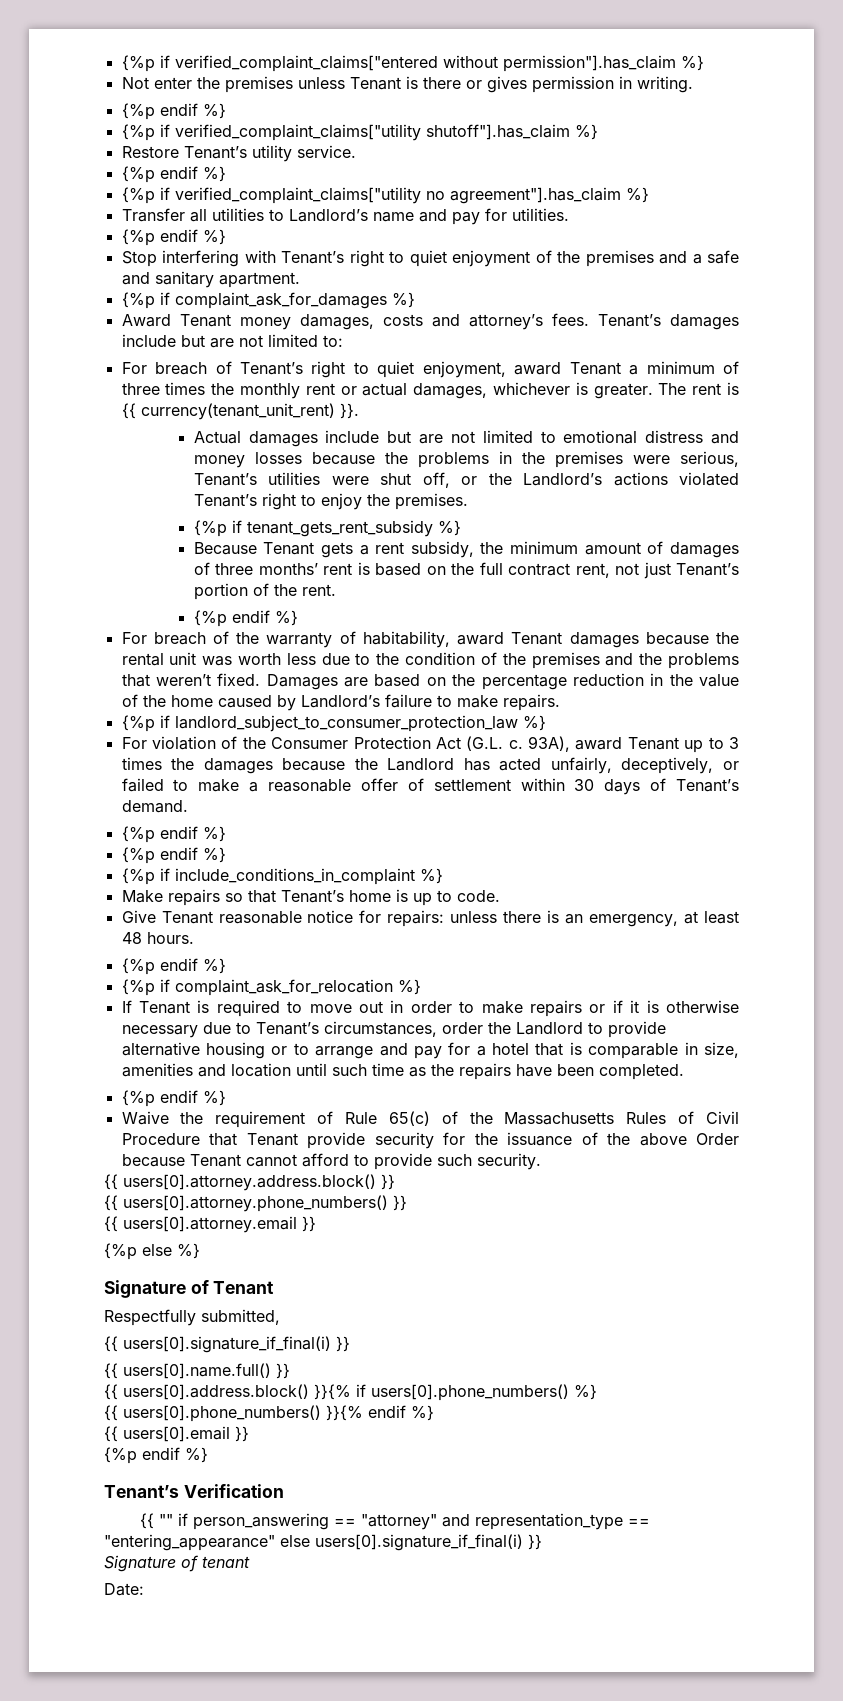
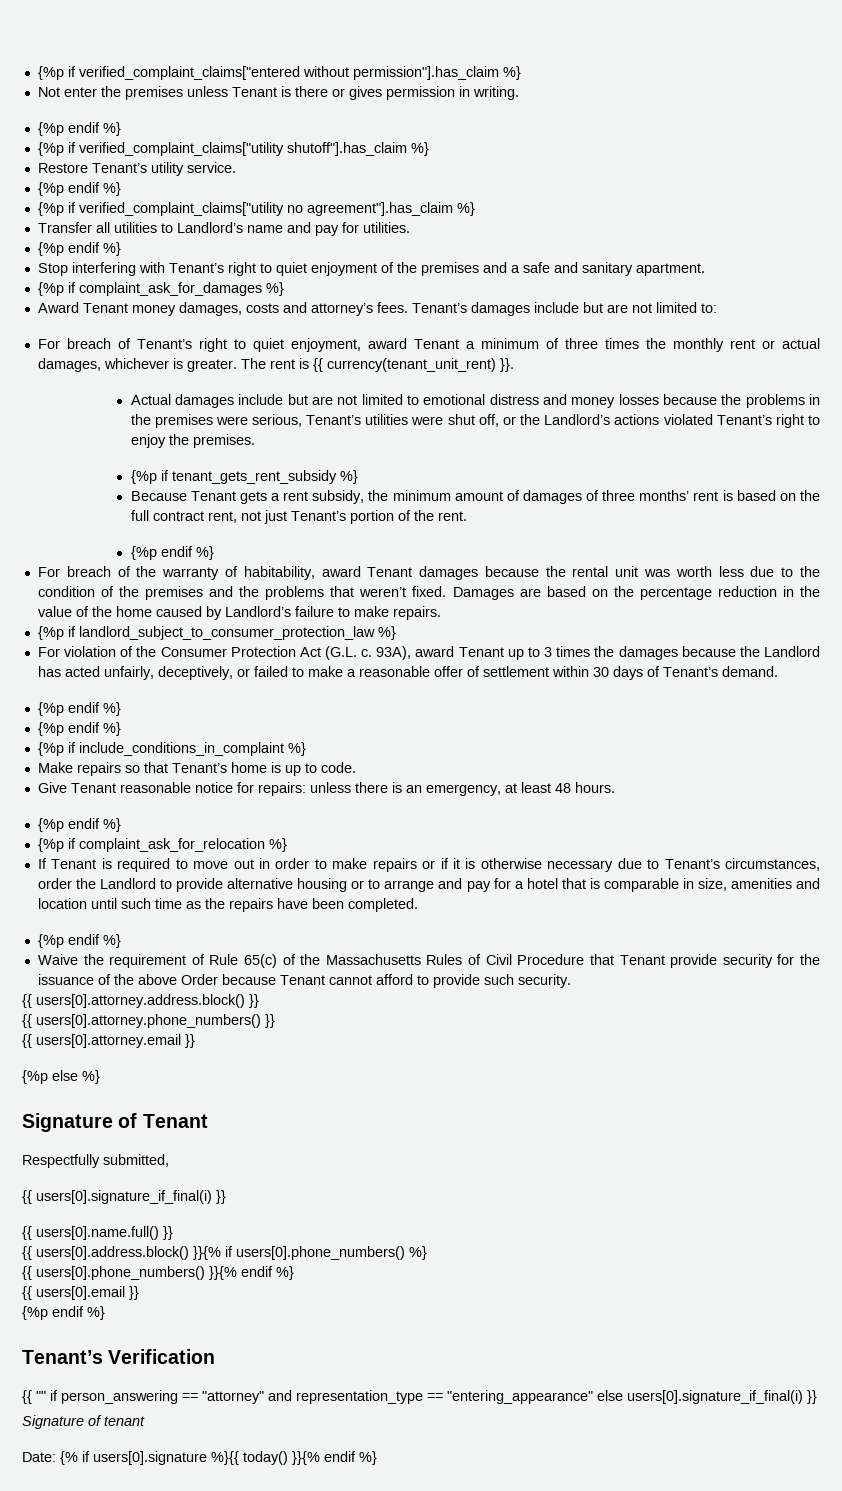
(144, 1589) none -> [60,1451,377,1465] {% if users[0].signature %}{{ today() }}{% endif %}

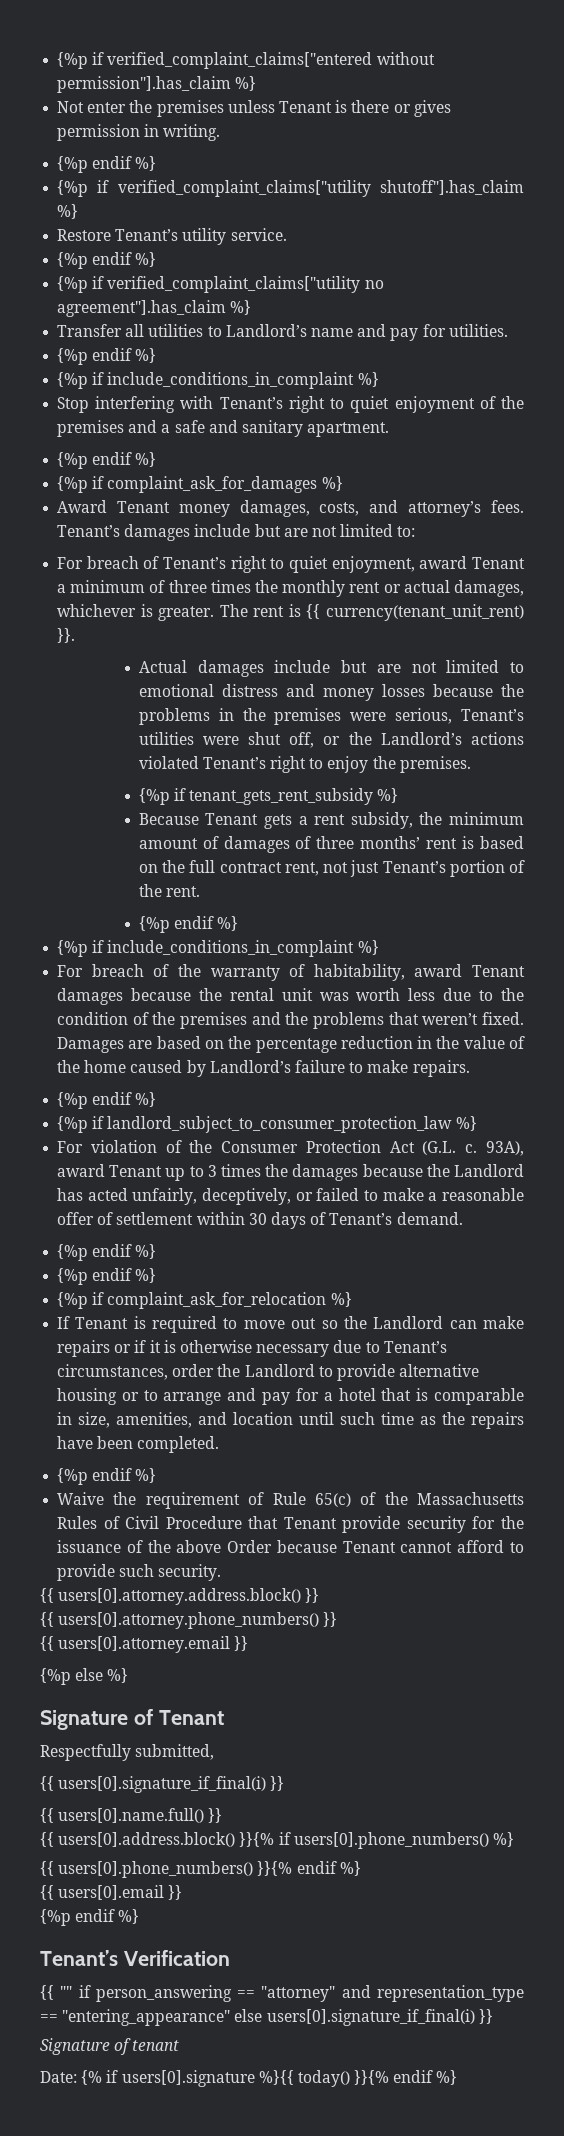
(121, 249) none -> [57,372,379,389] // {%p if include_conditions_in_complaint %}
(705, 269) none -> [57,452,157,469] // {%p endif %}
[245,303,279,313] costs -> [319,502,360,516] costs,
(214, 553) none -> [57,940,379,957] // {%p if include_conditions_in_complaint %}
(441, 613) none -> [57,1092,157,1109] // {%p endif %}
[37,742,306,756] [37,762,356,776] [37,782,615,796] [37,818,121,832] // {%p if include_conditions_in_complaint %} // Make repairs so that Tenant’s home is up to code. // Give Tenant reasonable notice for repairs: unless there is an emergency, at least 48 hours. // {%p endif %} -> (157, 1275) none
[258,858,327,869] in order to -> [321,1316,477,1329] so the Landlord can
[730,878,792,889] amenities -> [116,1412,193,1428] amenities,

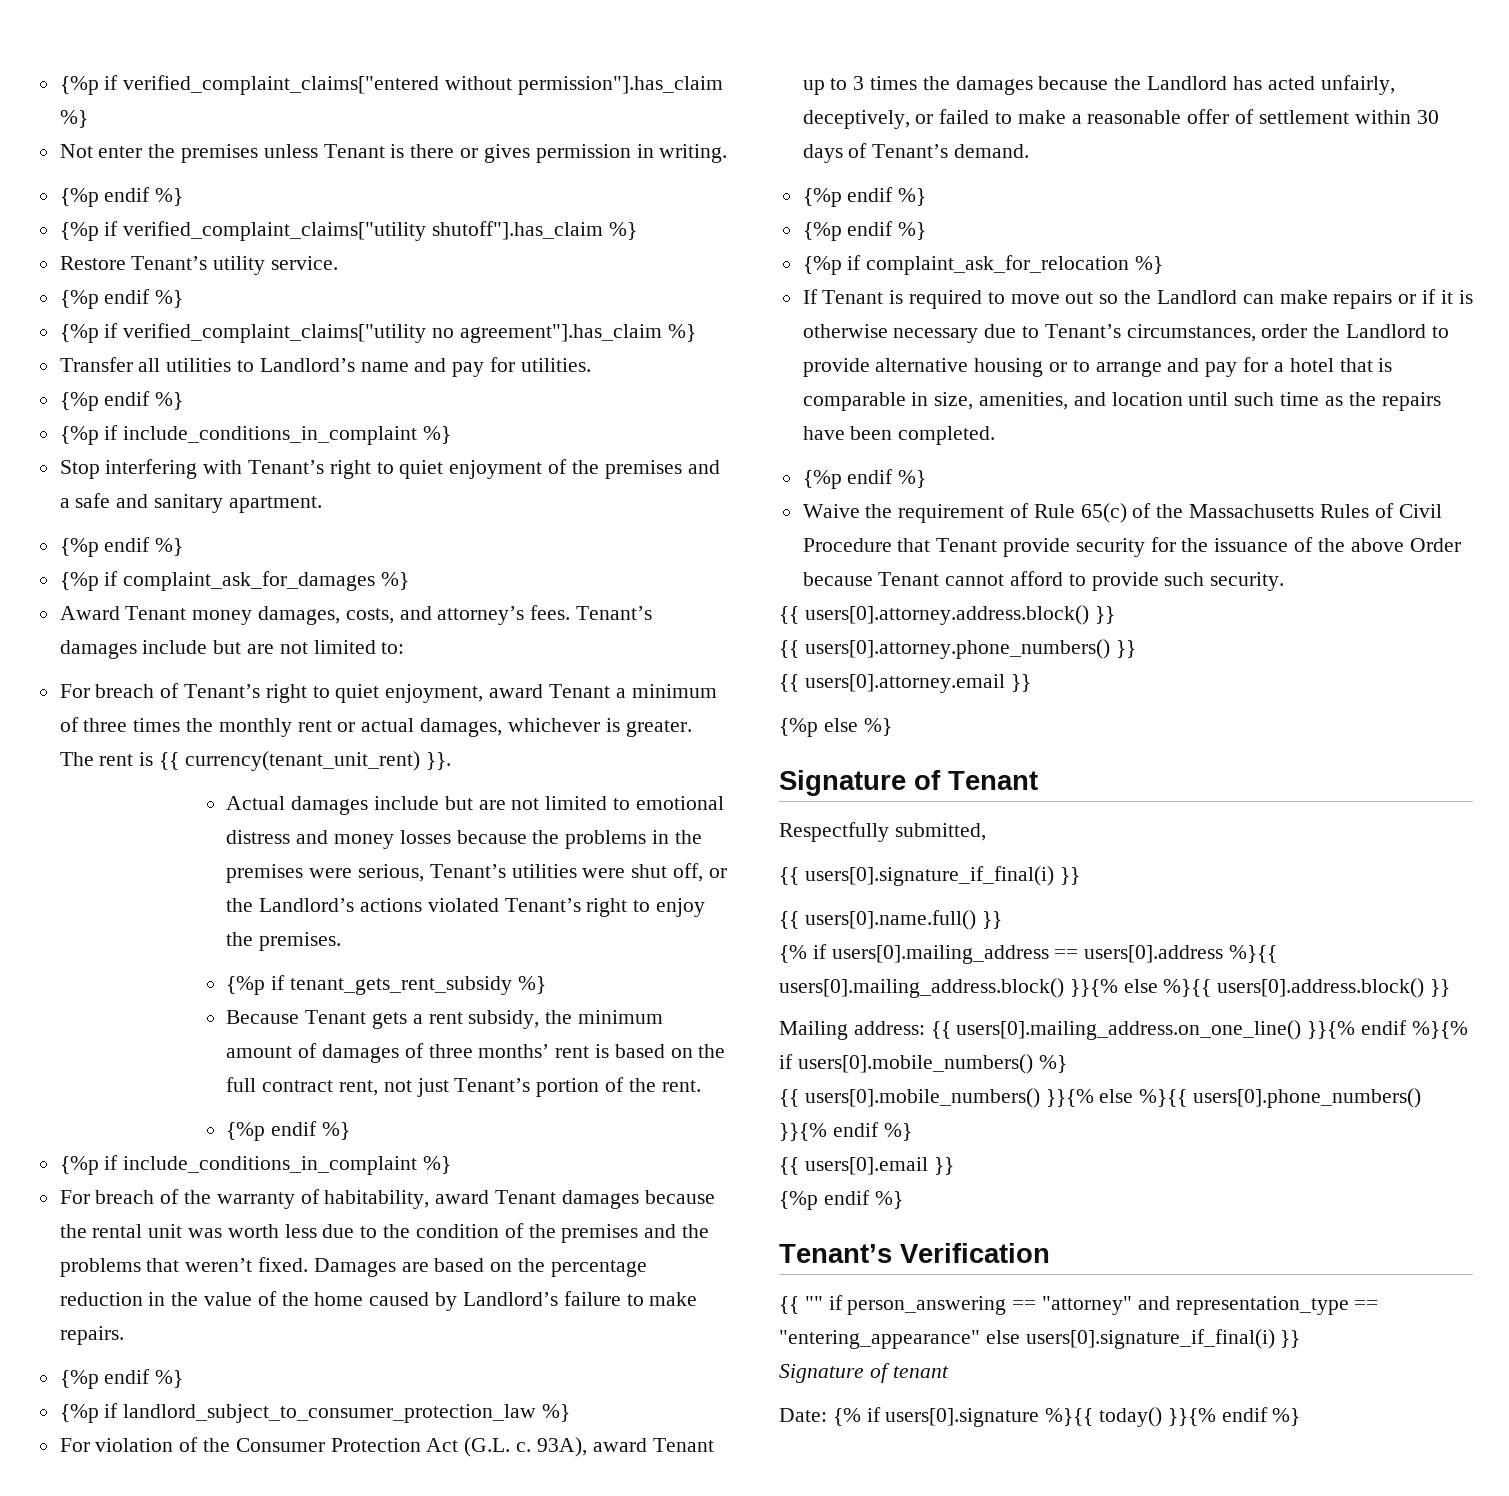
[40,1832,514,1849] [40,1861,54,1876] {{ users[0].address.block() }}{% if users[0].phone_numbers() %} // {{ -> [779,944,1278,964] [779,978,1451,998] [779,1020,1468,1040] [779,1054,1067,1074] [779,1088,1188,1108] {% if users[0].mailing_address == users[0].address %}{{ users[0].mailing_address.block() }}{% else %}{{ users[0].address.block() }} // Mailing address: {{ users[0].mailing_address.on_one_line() }}{% endif %}{% if users[0].mobile_numbers() %} // {{ users[0].mobile_numbers() }}{% else %}{{

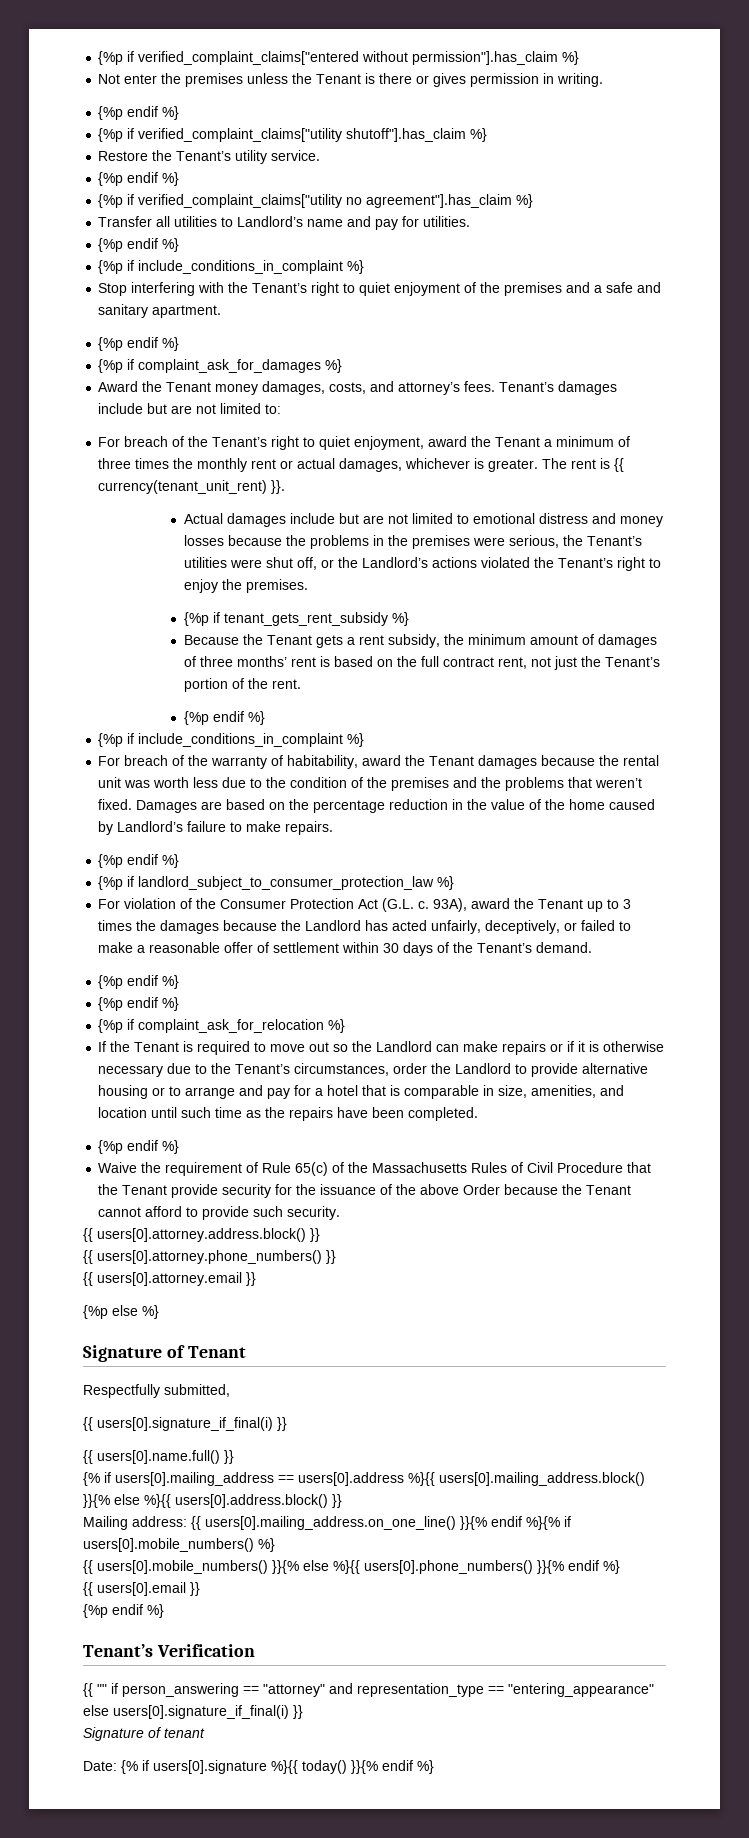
(318, 151) none -> [292,73,313,84] the
(126, 263) none -> [152,150,173,161] the
(243, 467) none -> [228,282,249,293] the
(120, 613) none -> [142,381,163,392] the
(180, 690) none -> [188,436,209,447] the
(544, 691) none -> [471,436,492,447] the
(424, 873) none -> [562,535,583,546] the
(499, 905) none -> [533,557,554,568] the
(300, 1017) none -> [242,634,263,645] the
(449, 1087) none -> [580,656,601,667] the
(490, 1197) none -> [405,755,426,766] the
(647, 1445) none -> [514,898,535,909] the
(868, 150) none -> [453,942,474,953] the
(818, 296) none -> [110,1041,131,1052] the
(1040, 332) none -> [211,1063,232,1074] the
(931, 545) none -> [98,1184,119,1195] the
(873, 579) none -> [562,1184,583,1195] the

